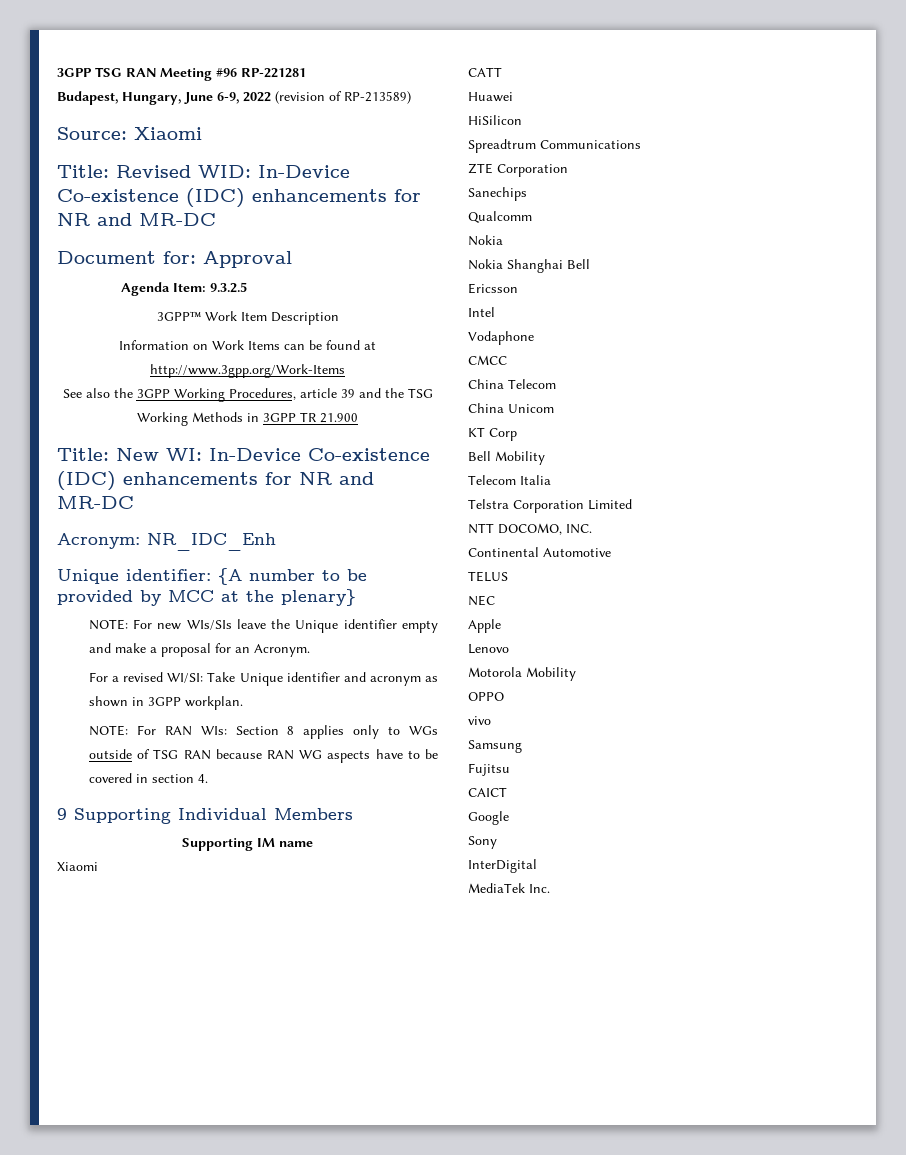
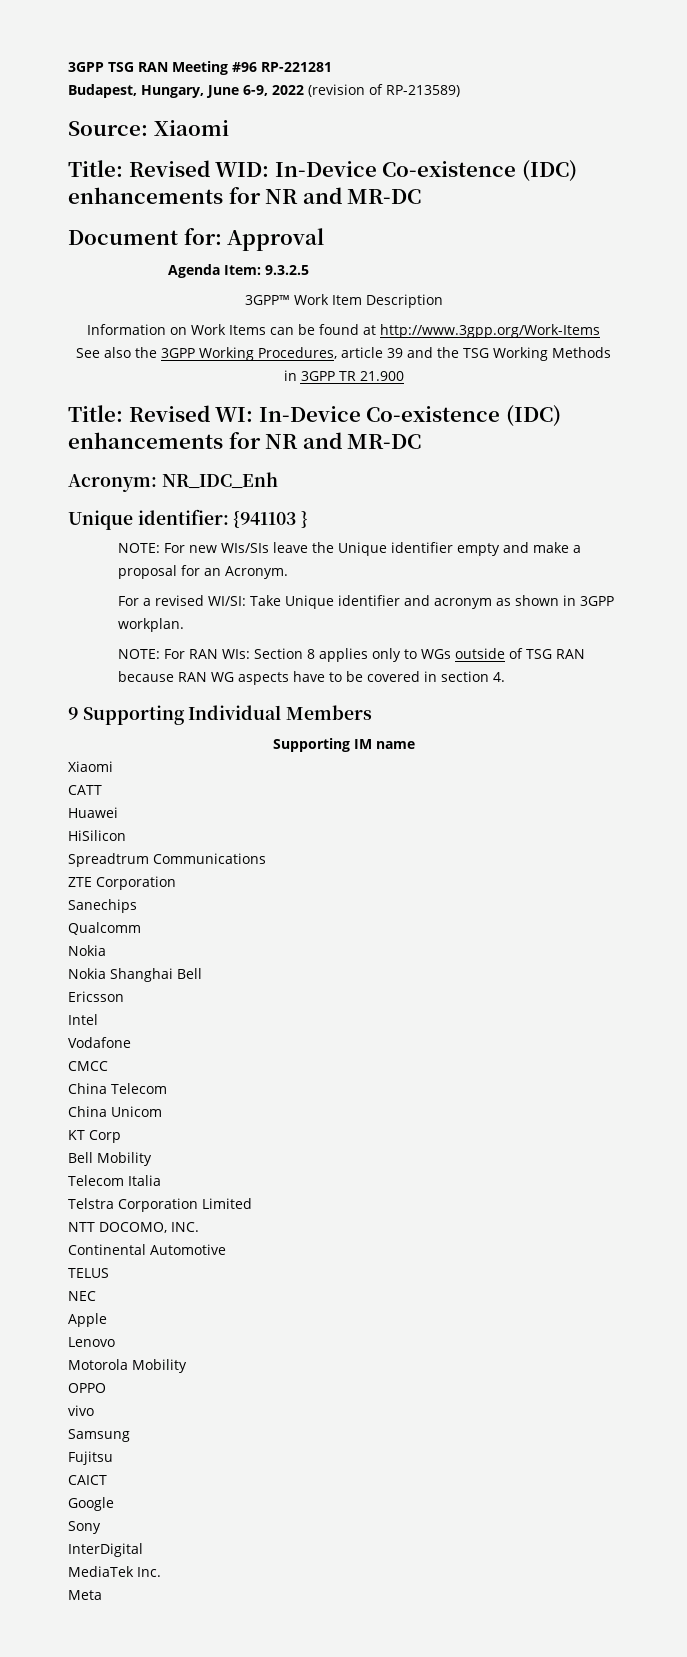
[116,448,159,461] New -> [128,405,210,422] Revised
[218,568,367,585] [57,589,356,606] {A number to be provided by MCC at the plenary} -> [233,511,309,528] {941103 }
[468,331,534,345] Vodaphone -> [68,1037,131,1048] Vodafone
(550, 888) none -> [68,1590,102,1600] // Meta

